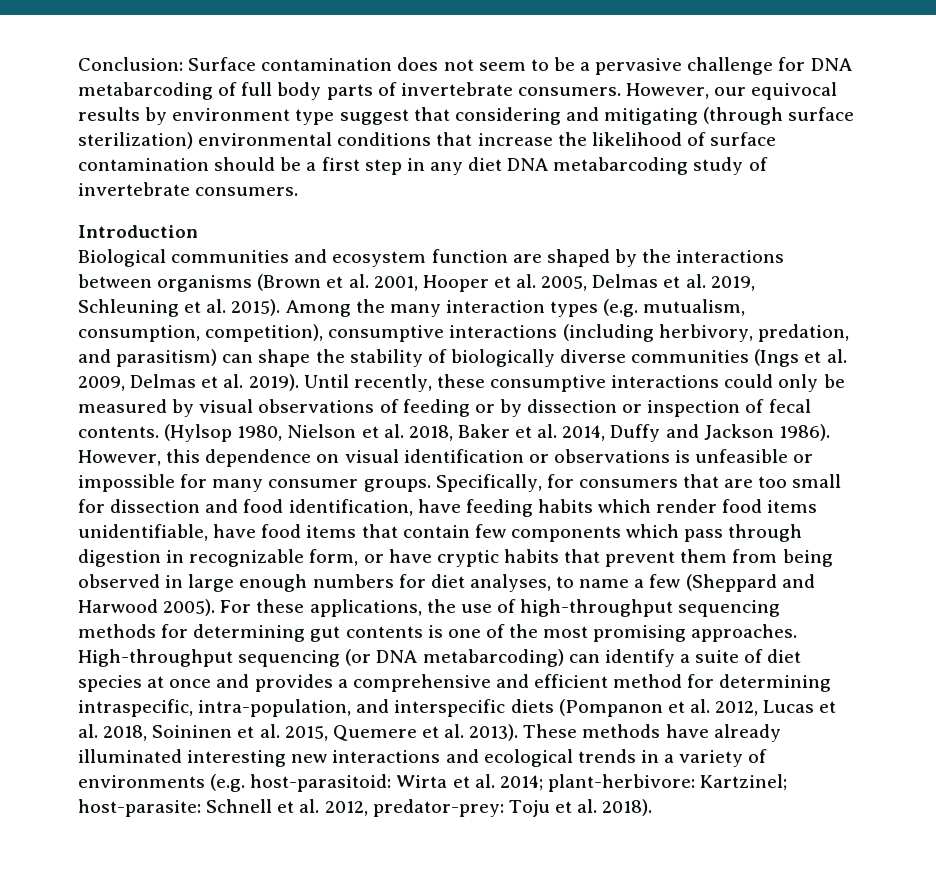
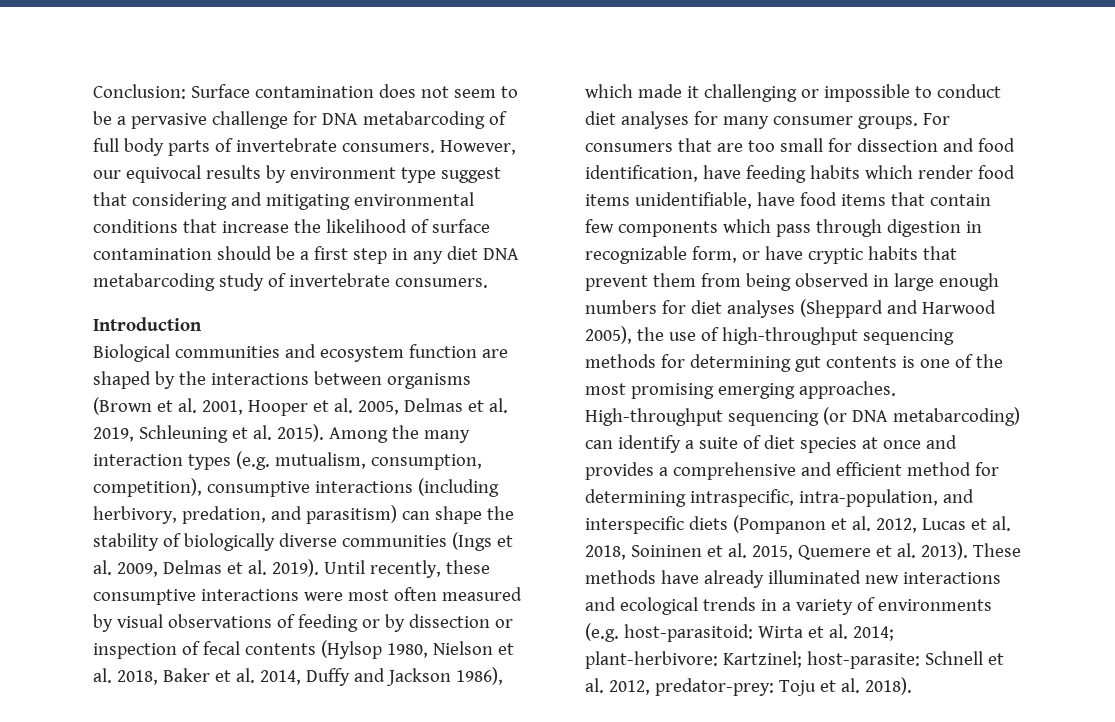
[703,107,855,125] [78,132,193,149] (through surface sterilization) -> (350, 202) none
[724,374,845,392] could only be -> [303,587,437,601] were most often
[78,426,159,438] contents. -> [244,643,316,655] contents
[778,424,830,441] [78,449,814,467] [78,474,175,492] 1986). However, this dependence on visual identification or observations is unfeasible or impossible -> [455,667,503,685] [585,84,1001,102] [585,111,689,129] 1986), which made it challenging or impossible to conduct diet analyses
[435,474,574,492] Specifically, for -> [922,113,950,125] For
[469,574,815,592] [78,599,422,617] analyses, to name a few (Sheppard and Harwood 2005). For these applications, -> [726,299,996,318] [585,326,632,344] analyses (Sheppard and Harwood 2005),
(687, 633) none -> [717,383,795,399] emerging
[187,750,287,767] interesting -> (861, 577) none

